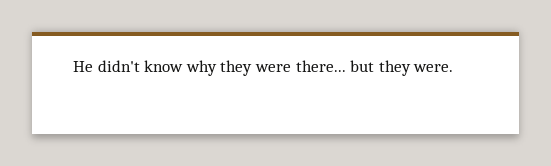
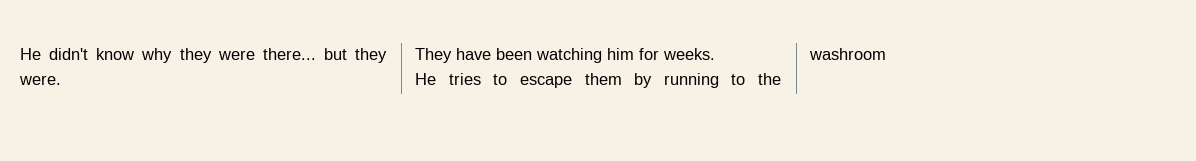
(454, 68) none -> [415,48,715,63] [415,73,781,88] [809,48,886,60] // They have been watching him for weeks. // He tries to escape them by running to the washroom

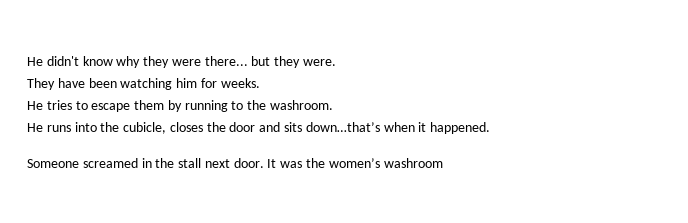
(781, 79) none -> [270,100,334,110] [27,122,491,134] [27,158,380,168] washroom. // He runs into the cubicle, closes the door and sits down…that’s when it happened. // Someone screamed in the stall next door. It was the women’s

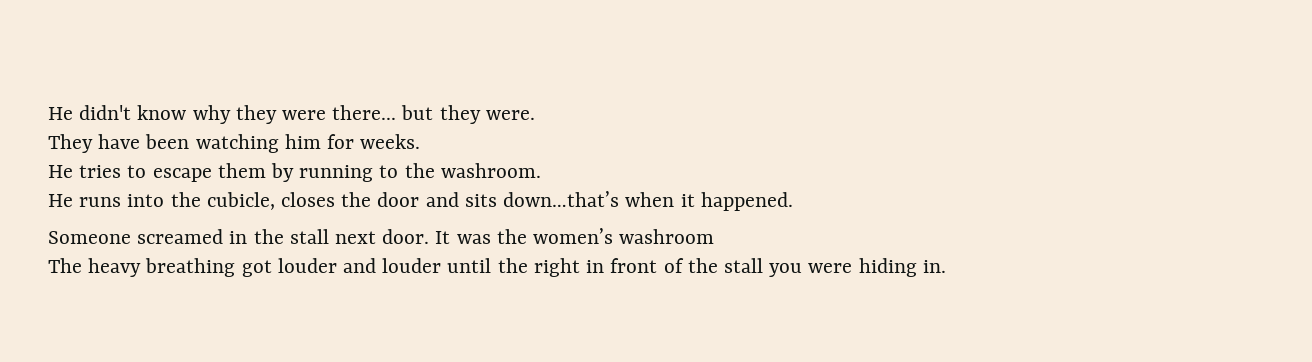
(443, 163) none -> [48,258,946,277] // The heavy breathing got louder and louder until the right in front of the stall you were hiding in.

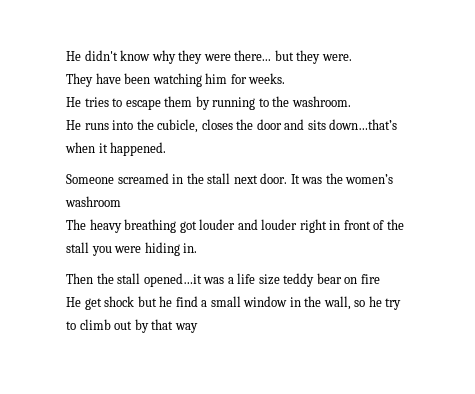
[447,258,528,273] until the -> (298, 224) none
(946, 266) none -> [66,273,380,287] [66,296,402,310] [66,319,198,333] // Then the stall opened…it was a life size teddy bear on fire // He get shock but he find a small window in the wall, so he try to climb out by that way

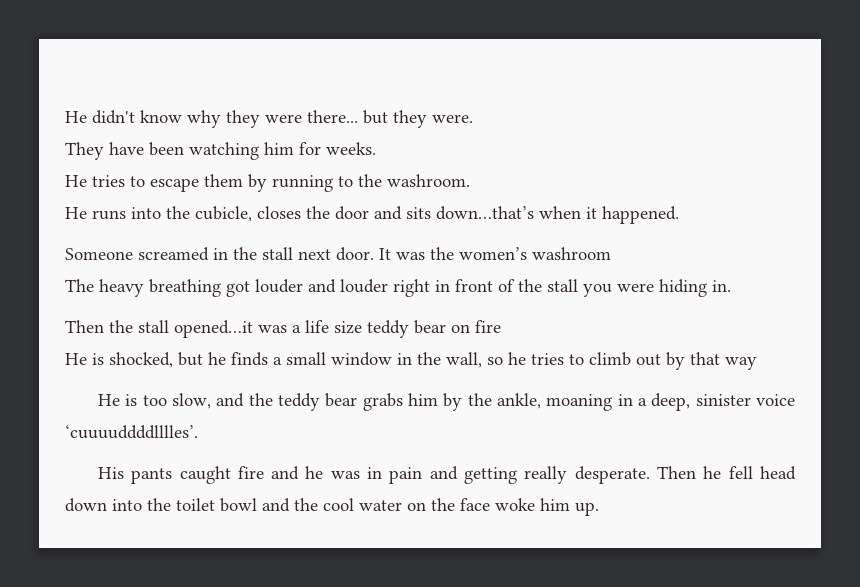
[84,296,135,310] get shock -> [92,352,173,368] is shocked,
[175,296,198,307] find -> [231,352,268,366] finds
[385,298,402,310] try -> [531,353,564,365] tries
(198, 328) none -> [97,393,796,411] [65,424,198,439] [97,466,797,484] [65,498,599,516] // He is too slow, and the teddy bear grabs him by the ankle, moaning in a deep, sinister voice ‘cuuuuddddlllles’. // His pants caught fire and he was in pain and getting really desperate. Then he fell head down into the toilet bowl and the cool water on the face woke him up.

